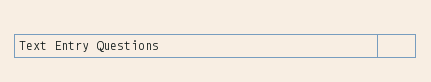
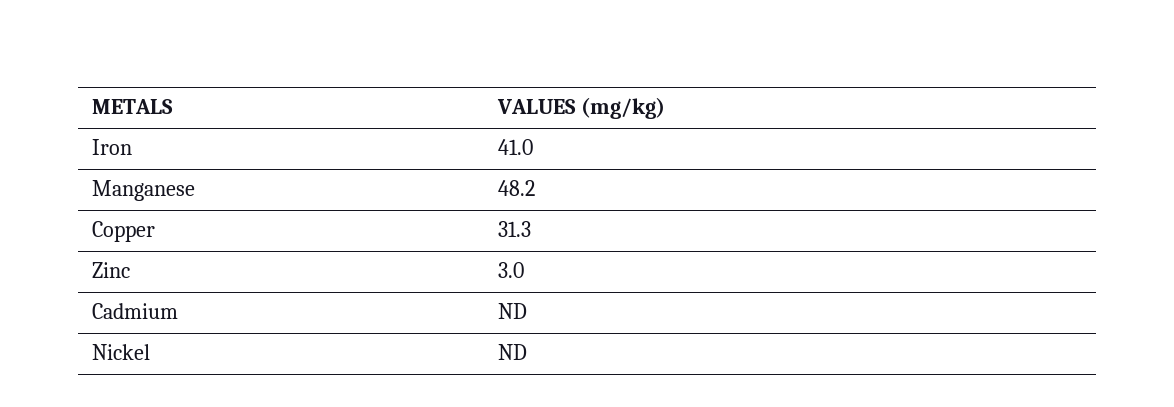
[18,40,159,52] Text Entry Questions | -> [91,99,173,114] [496,97,665,119] [91,139,132,155] [497,139,533,155] [91,180,195,201] [497,180,535,196] [91,221,155,242] [497,221,531,237] [91,262,130,278] [497,262,524,278] [91,303,178,319] [497,303,527,319] [91,344,150,360] [497,344,527,360] METALS | VALUES (mg/kg) // Iron | 41.0 // Manganese | 48.2 // Copper | 31.3 // Zinc | 3.0 // Cadmium | ND // Nickel | ND

